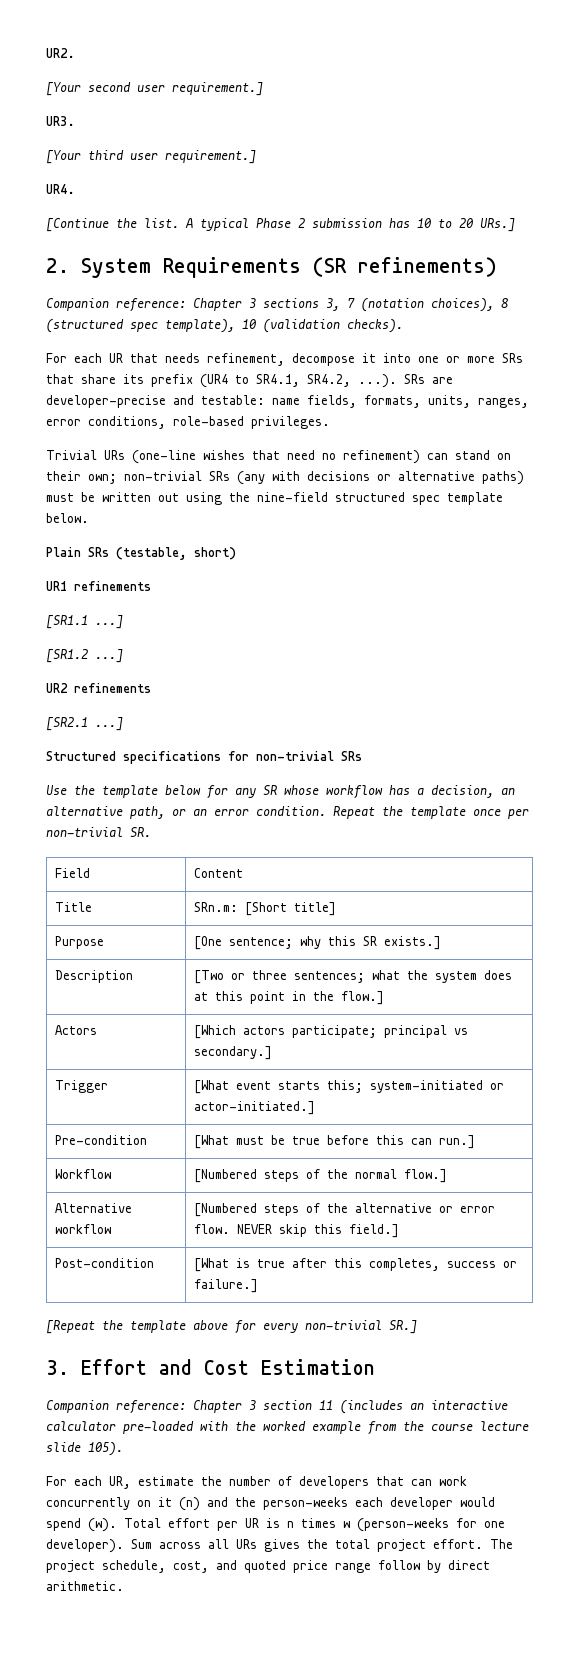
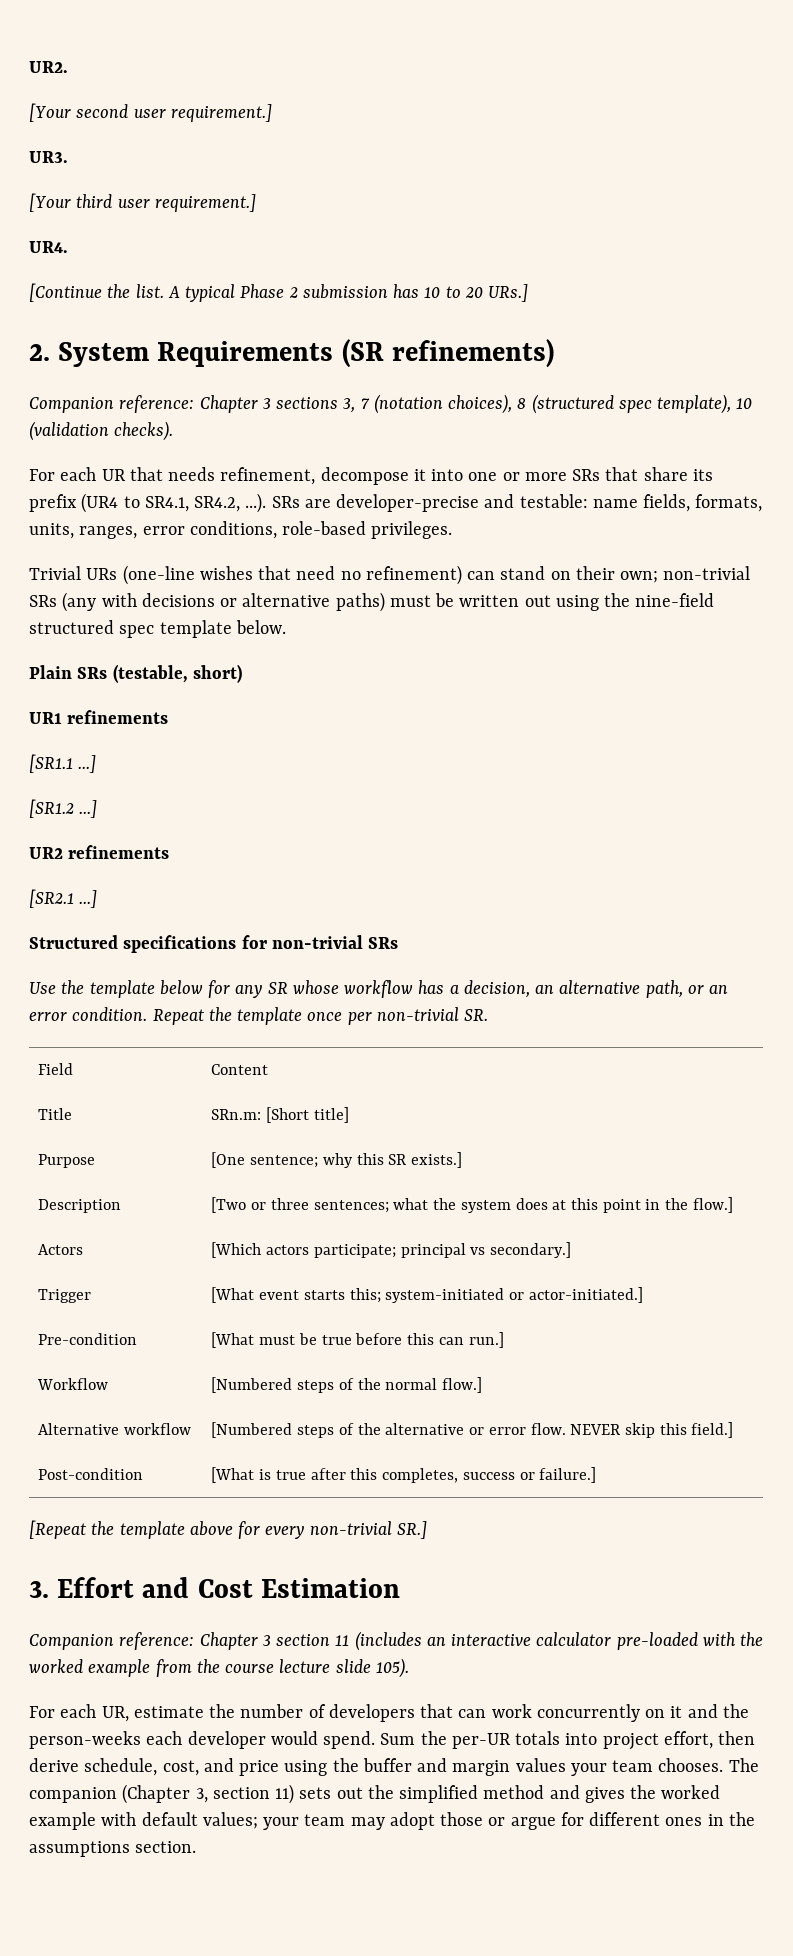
[179,1497,200,1511] (n) -> (683, 1712) none
[46,1518,505,1532] [46,1539,513,1553] [46,1560,490,1573] [46,1581,124,1591] spend (w). Total effort per UR is n times w (person-weeks for one developer). Sum across all URs gives the total project effort. The project schedule, cost, and quoted price range follow by direct arithmetic. -> [323,1731,756,1750] [29,1758,759,1776] [29,1784,721,1804] [29,1812,755,1830] [29,1841,197,1857] spend. Sum the per-UR totals into project effort, then derive schedule, cost, and price using the buffer and margin values your team chooses. The companion (Chapter 3, section 11) sets out the simplified method and gives the worked example with default values; your team may adopt those or argue for different ones in the assumptions section.

